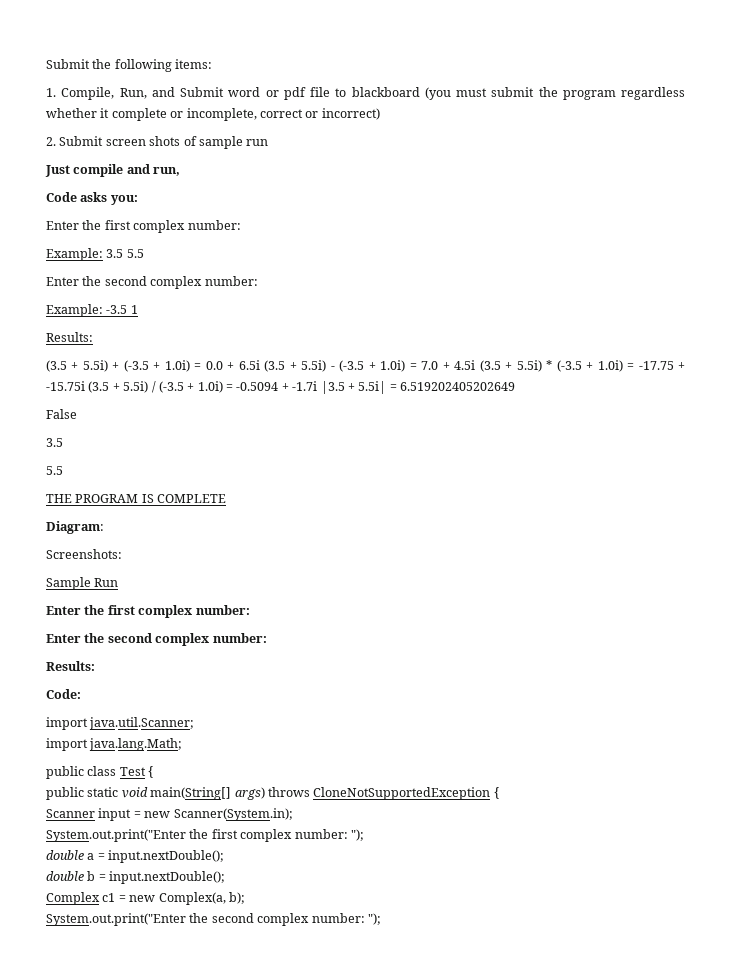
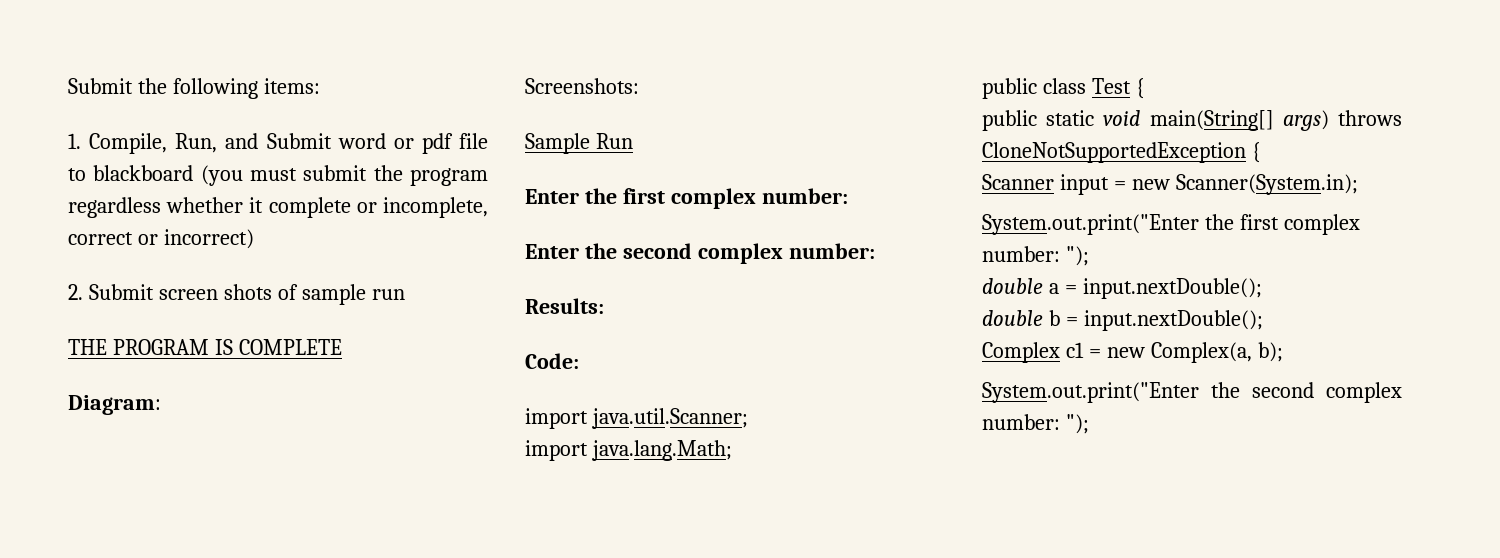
[45,164,181,177] [46,192,138,205] [46,220,241,233] [46,248,144,261] [46,276,258,289] [46,304,138,317] [46,332,93,342] [46,360,686,372] [46,381,515,394] [46,409,77,419] [46,438,63,447] [46,466,63,475] // Just compile and run, // Code asks you: // Enter the first complex number: // Example: 3.5 5.5 // Enter the second complex number: // Example: -3.5 1 // Results: // (3.5 + 5.5i) + (-3.5 + 1.0i) = 0.0 + 6.5i (3.5 + 5.5i) - (-3.5 + 1.0i) = 7.0 + 4.5i (3.5 + 5.5i) * (-3.5 + 1.0i) = -17.75 + -15.75i (3.5 + 5.5i) / (-3.5 + 1.0i) = -0.5094 + -1.7i |3.5 + 5.5i| = 6.519202405202649 // False // 3.5 // 5.5 -> (405, 294) none

